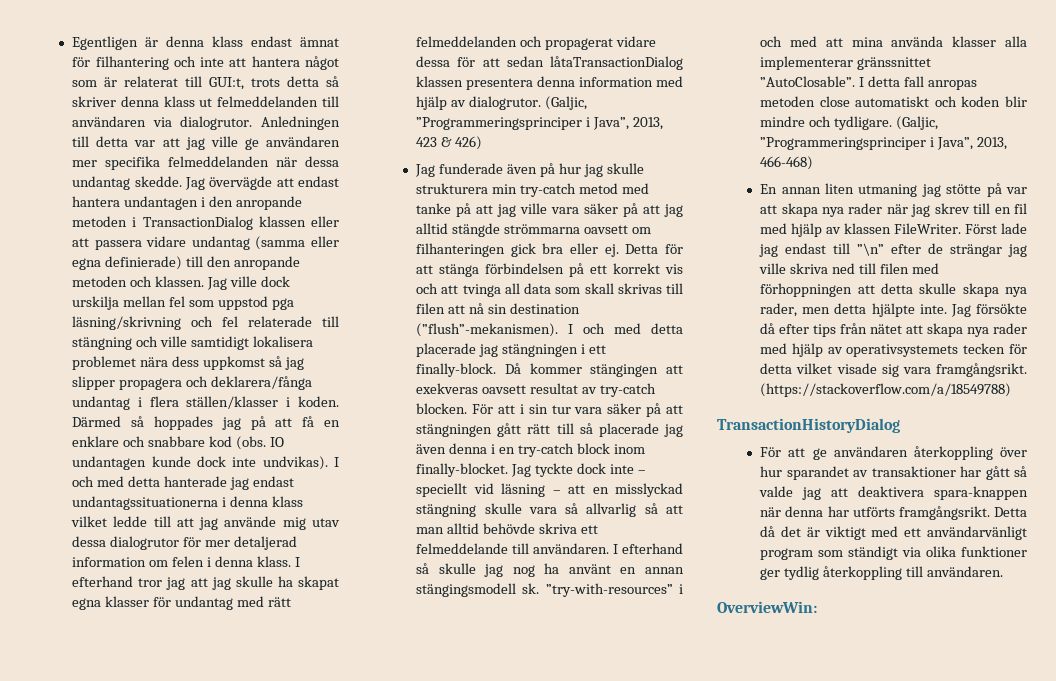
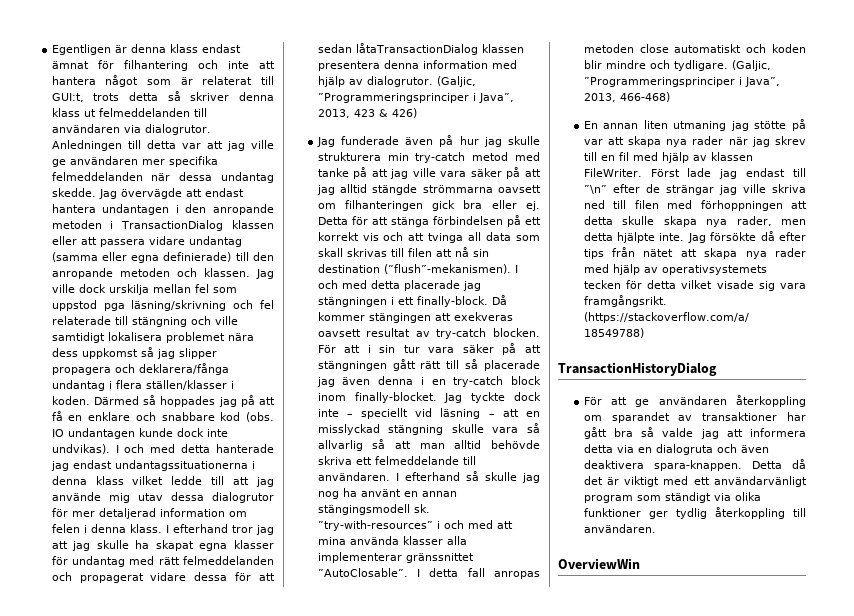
[1000,447,1027,457] [760,466,783,477] över hur -> [583,415,602,421] om
(1010, 473) none -> [613,428,633,437] bra
[858,486,1028,500] [760,506,990,520] deaktivera spara-knappen när denna har utförts framgångsrikt. -> [750,428,806,437] [583,444,769,455] [583,460,742,471] informera detta via en dialogruta och även deaktivera spara-knappen.
[717,601,817,613] OverviewWin: -> [558,558,640,569] OverviewWin

